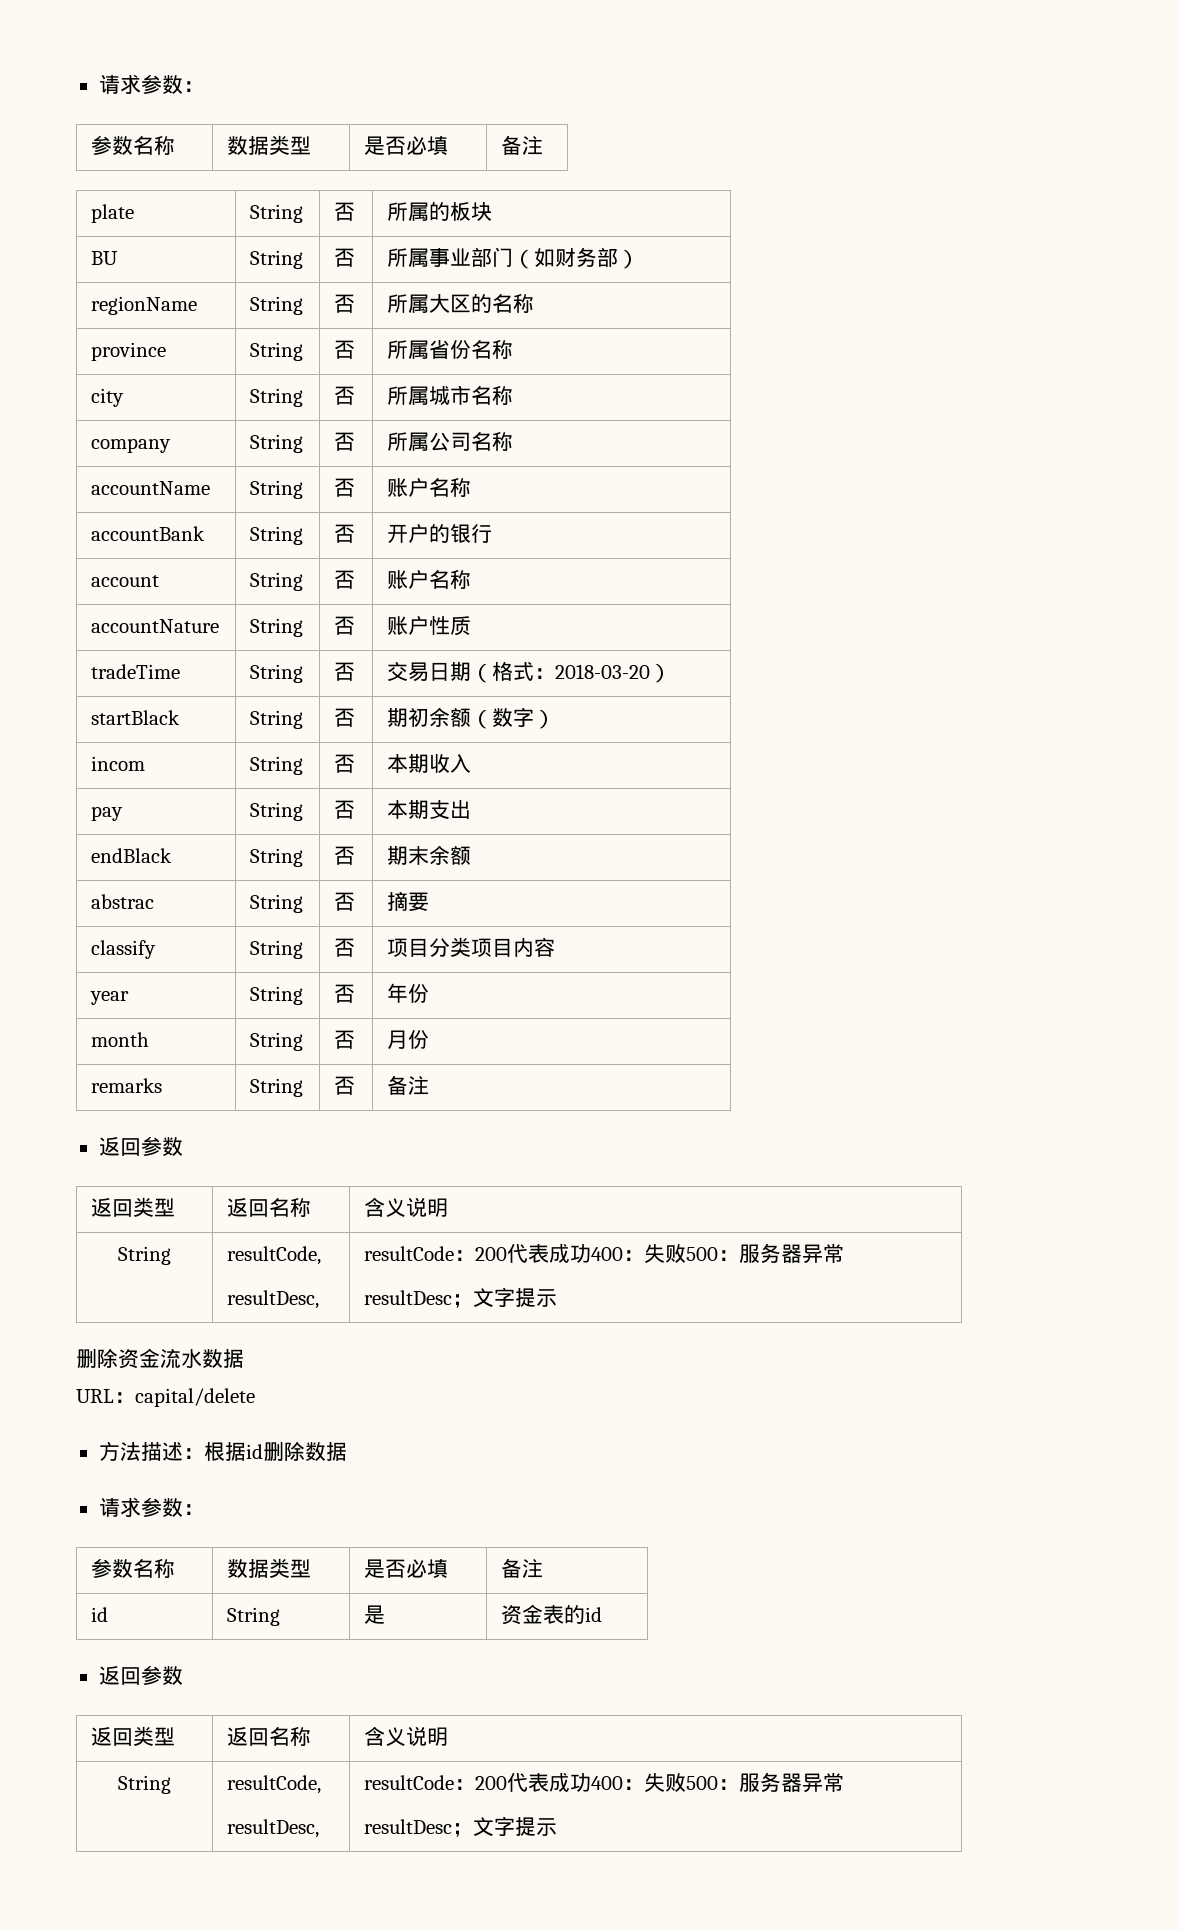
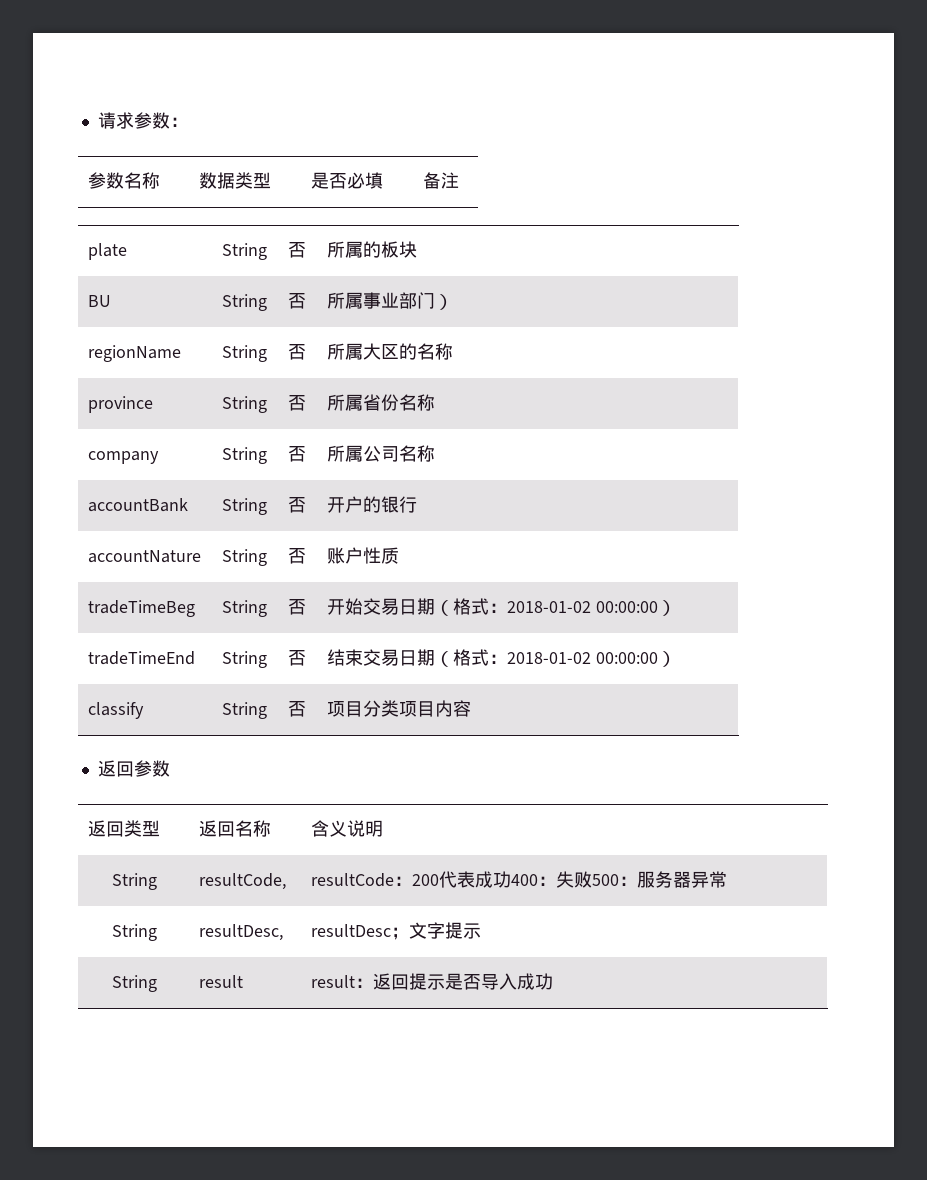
[513,247,619,269] （如财务部 -> (436, 300) none
[91,388,125,407] [250,388,304,407] [334,386,356,405] [387,385,514,406] // city | String | 否 | 所属城市名称 -> (436, 402) none
[91,481,211,495] [250,480,304,499] [334,478,356,497] [387,477,472,497] // accountName | String | 否 | 账户名称 -> (436, 453) none
[91,575,160,587] [250,572,304,591] [334,570,356,589] [387,569,472,589] // account | String | 否 | 账户名称 -> (418, 504) none
[91,664,181,679] [250,664,304,683] [334,662,356,681] [387,661,672,683] [91,710,181,725] [250,710,304,729] [334,708,356,727] [387,707,556,729] [91,756,146,771] [250,756,304,775] [334,754,356,773] [387,753,472,773] [91,806,124,821] [250,802,304,821] [334,800,356,819] [387,799,472,819] [91,848,173,863] [250,848,304,867] [334,846,356,865] [387,845,472,865] [91,894,155,909] [250,894,304,913] [334,892,356,911] [387,891,430,911] tradeTime | String | 否 | 交易日期（格式：2018-03-20） // startBlack | String | 否 | 期初余额（数字） // incom | String | 否 | 本期收入 // pay | String | 否 | 本期支出 // endBlack | String | 否 | 期末余额 // abstrac | String | 否 | 摘要 -> [88,600,196,617] [222,600,268,617] [288,599,307,615] [327,598,676,616] [88,651,196,665] [222,651,268,668] [288,650,307,666] [327,649,676,667] tradeTimeBeg | String | 否 | 开始交易日期（格式：2018-01-02 00:00:00） // tradeTimeEnd | String | 否 | 结束交易日期（格式：2018-01-02 00:00:00）
[90,991,130,1005] [250,986,304,1005] [334,984,356,1003] [387,983,430,1003] [91,1032,150,1047] [250,1032,304,1051] [334,1030,356,1049] [387,1030,430,1049] [91,1078,163,1093] [250,1078,304,1097] [334,1076,356,1095] [387,1075,430,1095] // year | String | 否 | 年份 // month | String | 否 | 月份 // remarks | String | 否 | 备注 -> (472, 708) none
[227,1290,320,1309] // resultDesc, -> (287, 881) none
[364,1287,558,1308] [76,1348,244,1369] [76,1388,255,1407] [98,1441,347,1461] [98,1497,204,1517] [91,1558,176,1578] [227,1558,312,1578] [364,1558,449,1579] [501,1558,544,1578] [91,1607,109,1622] [227,1607,281,1626] [364,1605,386,1624] [501,1604,603,1625] [98,1665,183,1685] [91,1726,176,1746] [227,1726,312,1746] [364,1726,449,1746] [118,1775,171,1794] [227,1775,322,1794] [227,1819,320,1838] [364,1772,845,1793] [364,1816,558,1837] // resultDesc；文字提示 // 删除资金流水数据 // URL：capital/delete // 方法描述：根据id删除数据 // 请求参数： // 参数名称 | 数据类型 | 是否必填 | 备注 // id | String | 是 | 资金表的id // 返回参数 // 返回类型 | 返回名称 | 含义说明 // String | resultCode, // resultDesc, | resultCode：200代表成功400：失败500：服务器异常 // resultDesc；文字提示 -> [111,924,157,941] [199,924,284,941] [311,922,482,940] [111,975,157,992] [199,975,244,988] [311,973,554,990] // String | resultDesc, | resultDesc；文字提示 // String | result | result：返回提示是否导入成功

